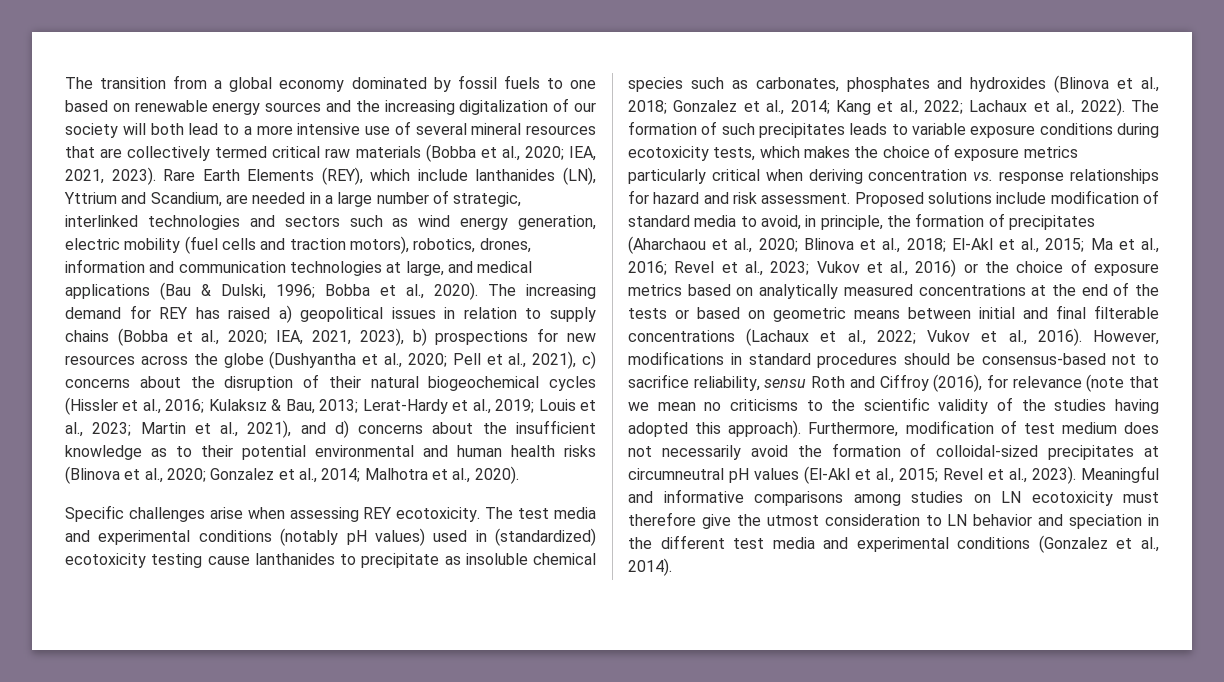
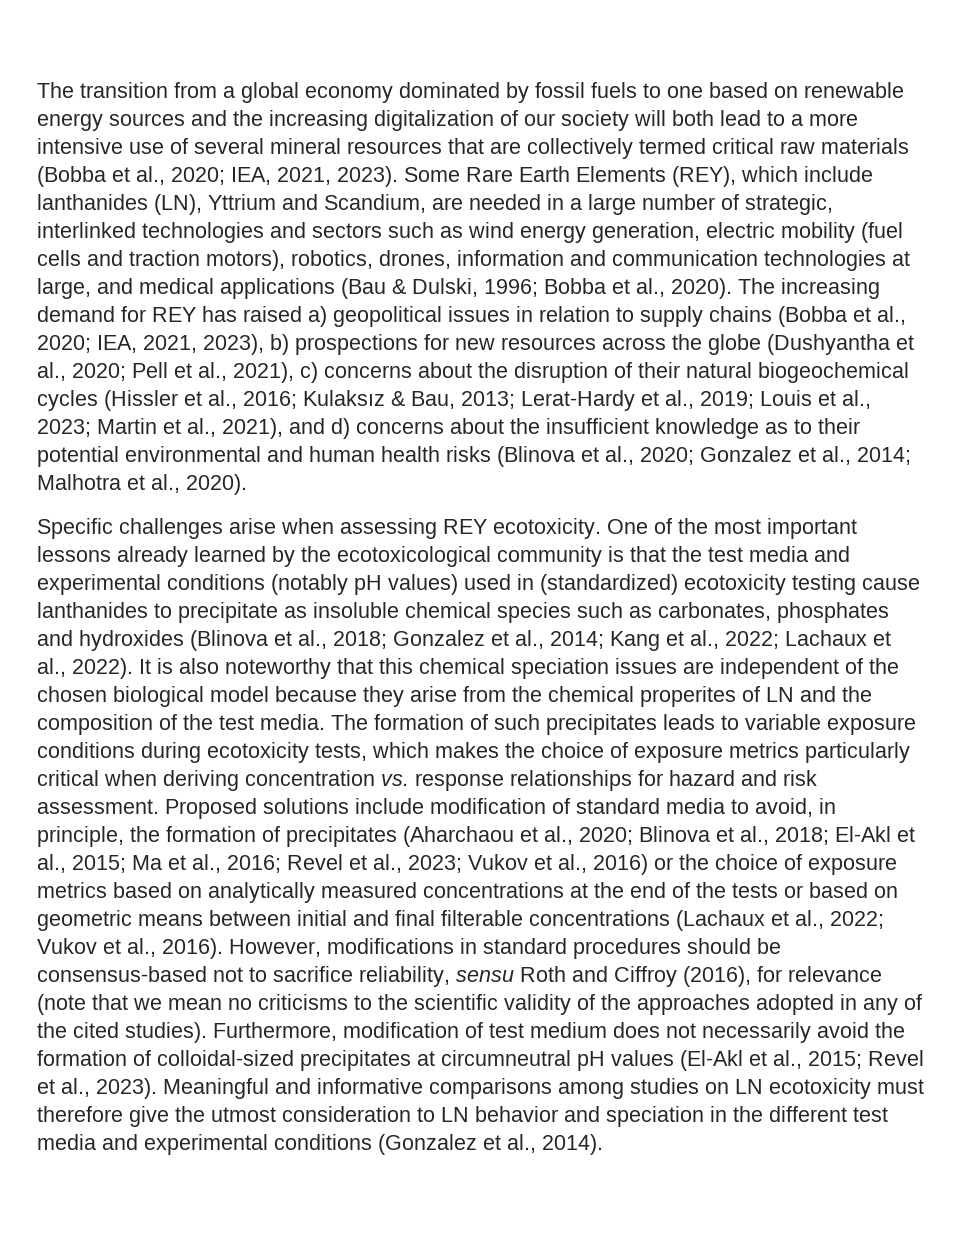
(156, 176) none -> [404,167,460,182] Some
[485,507,514,519] The -> [607,518,857,539] [37,546,702,567] One of the most important lessons already learned by the ecotoxicological community is that the
(1125, 107) none -> [139,658,899,679] [37,686,872,707] [37,714,325,735] It is also noteworthy that this chemical speciation issues are independent of the chosen biological model because they arise from the chemical properites of LN and the composition of the test media.
[1054,399,1159,414] [628,420,802,438] studies having adopted this approach). -> [637,994,922,1015] [37,1022,207,1043] approaches adopted in any of the cited studies).

